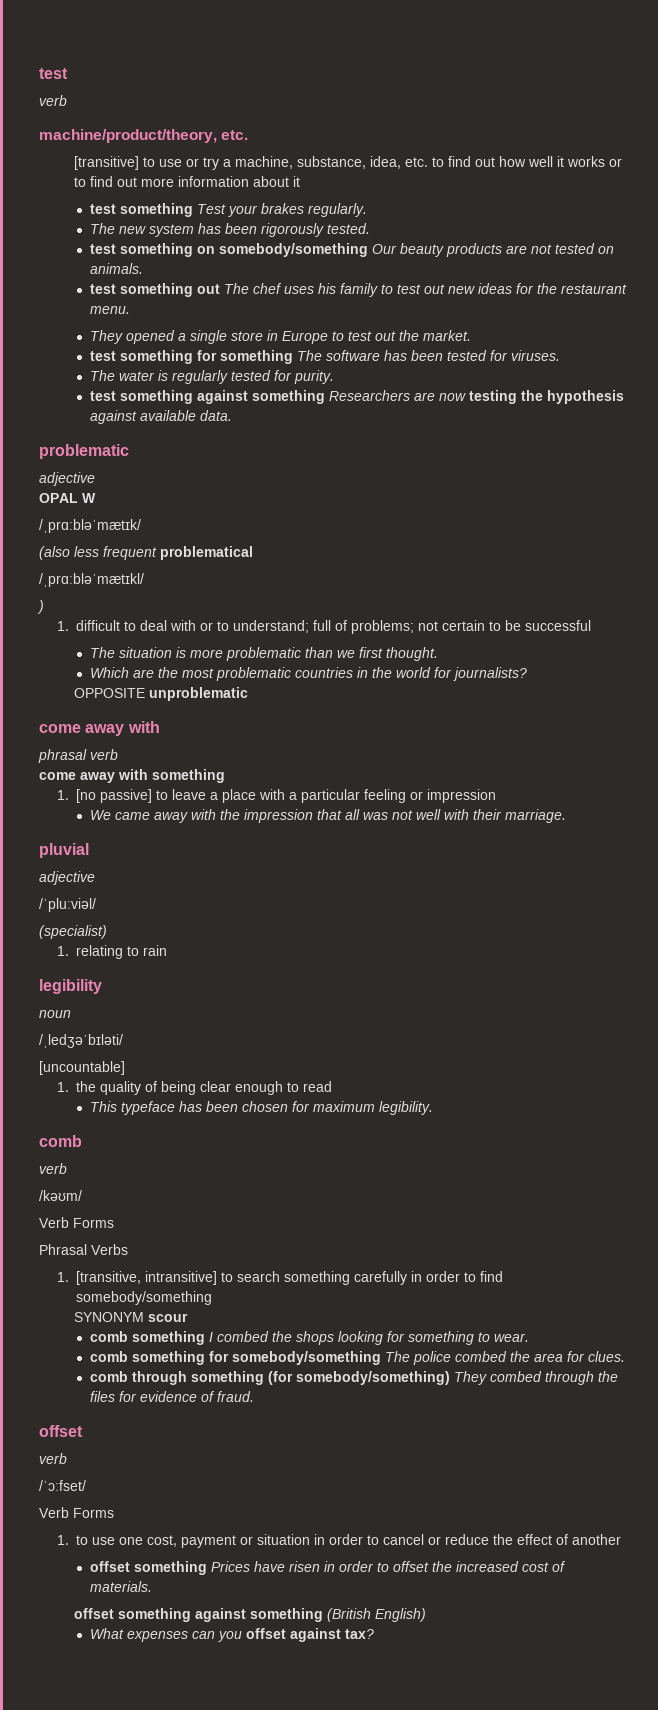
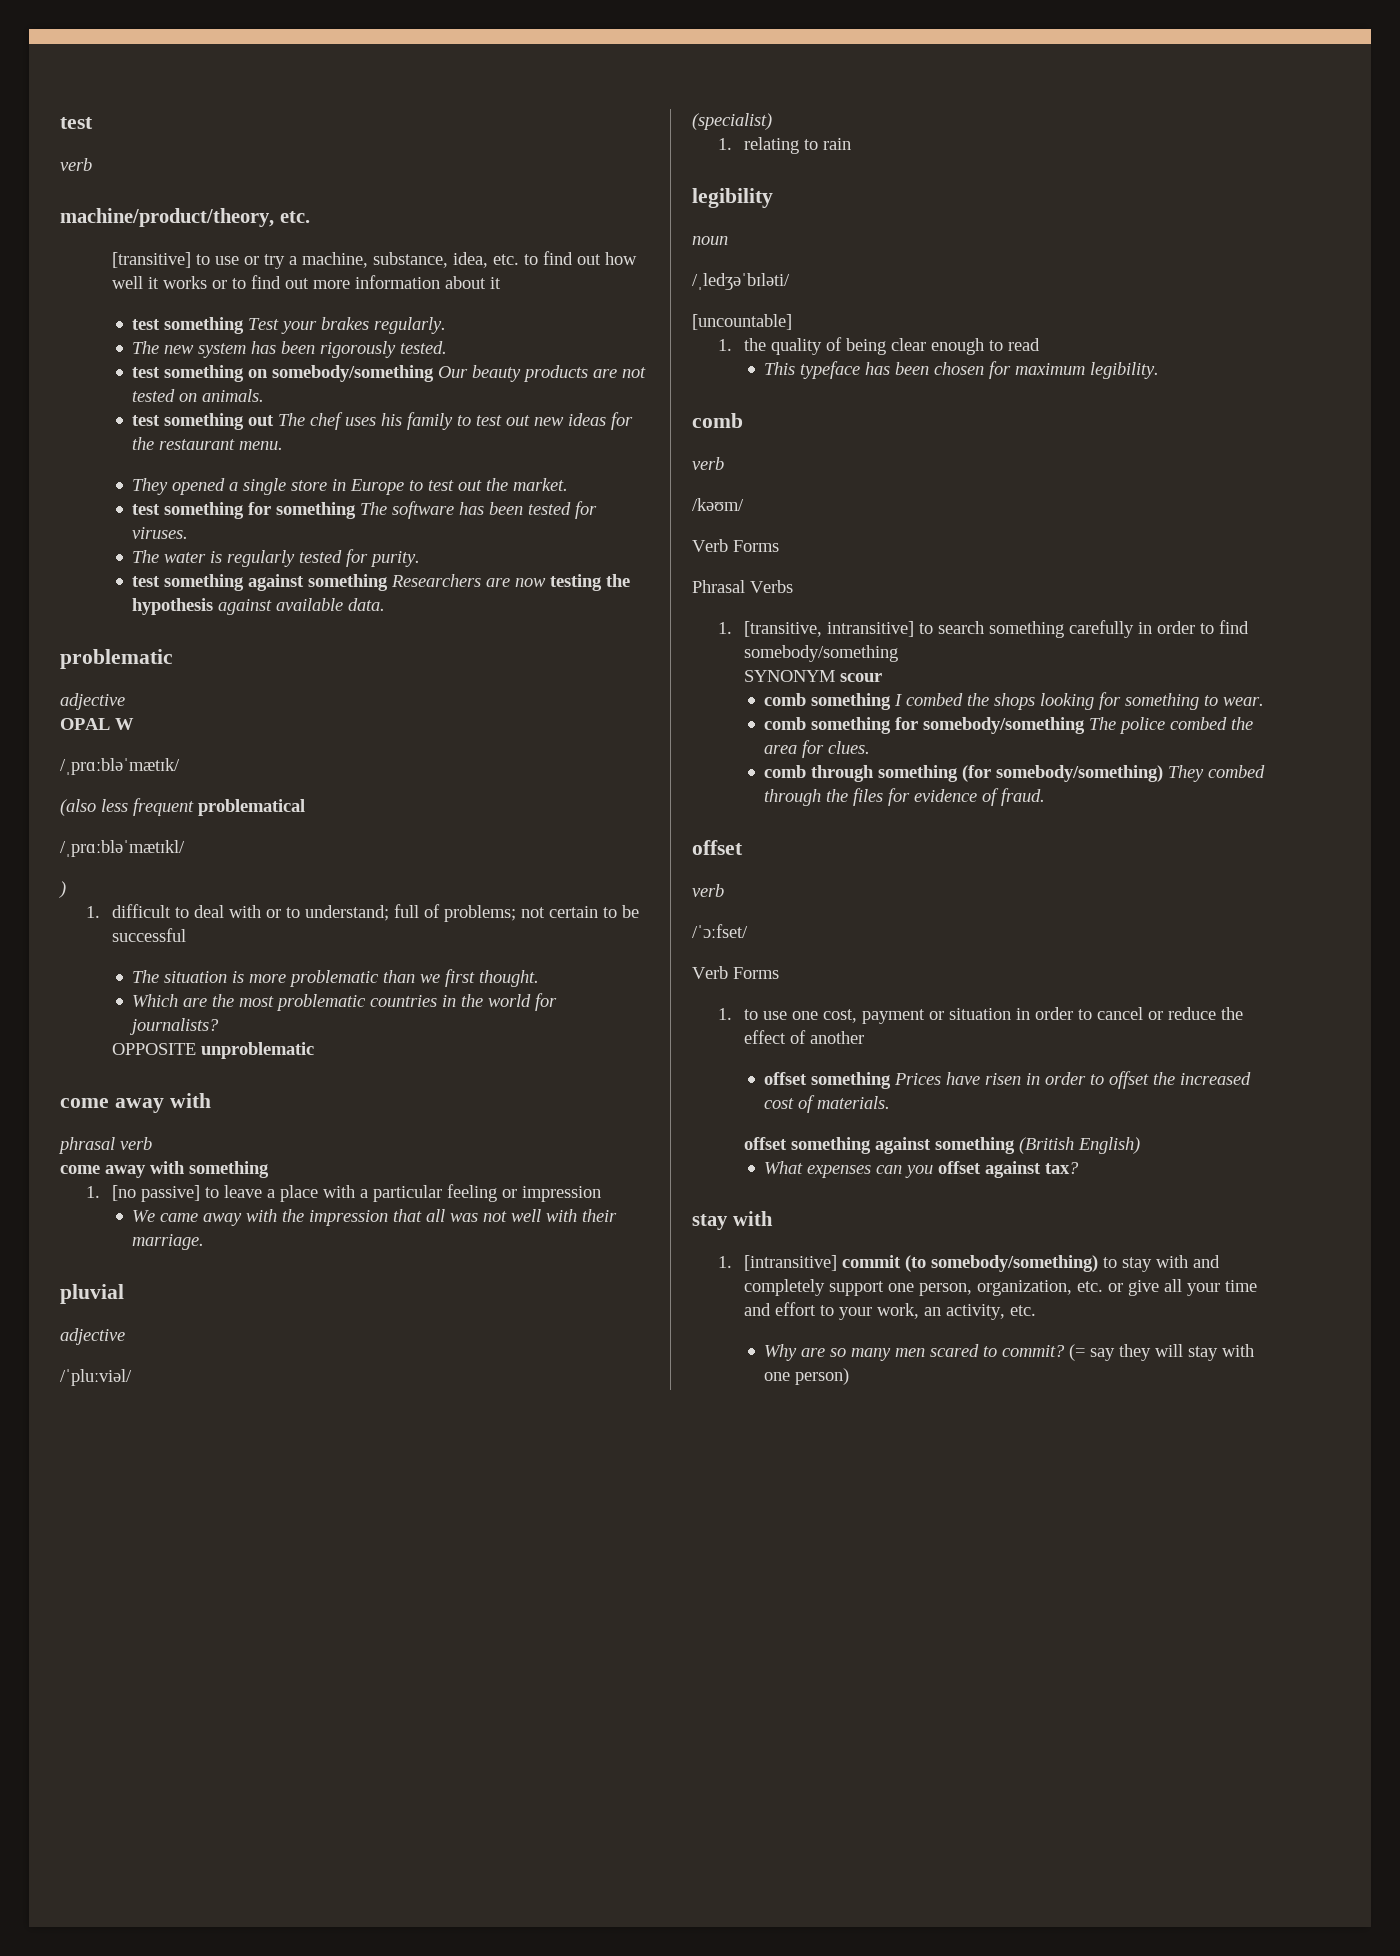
(374, 1634) none -> [692,1211,773,1230] [718,1255,1221,1272] [744,1279,1258,1296] [744,1302,1037,1320] [764,1344,1255,1361] [764,1368,850,1385] // stay with // 1. [intransitive] commit (to somebody/something) to stay with and completely support one person, organization, etc. or give all your time and effort to your work, an activity, etc. // Why are so many men scared to commit? (= say they will stay with one person)

